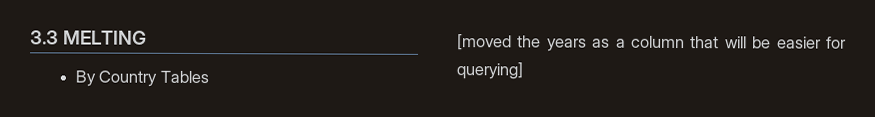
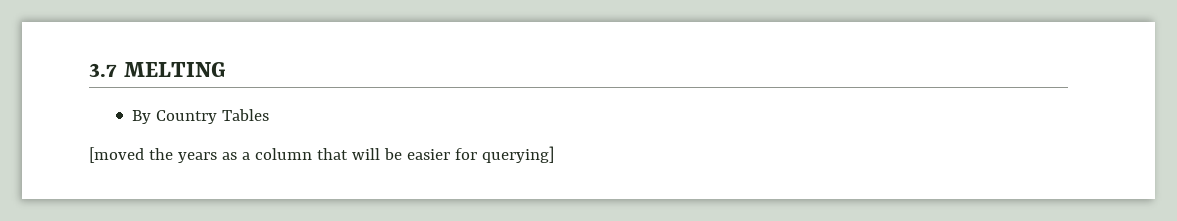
[30,30,59,45] 3.3 -> [89,63,117,77] 3.7

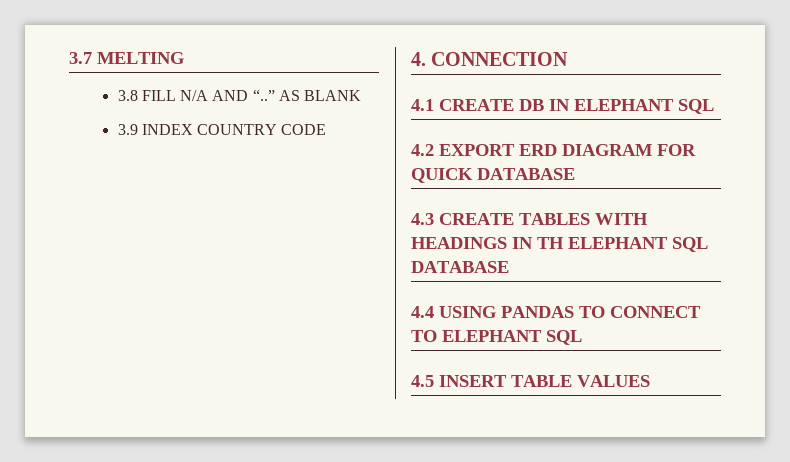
[132,109,270,124] [89,146,554,163] By Country Tables // [moved the years as a column that will be easier for querying] -> [117,89,362,101] [117,124,327,135] [411,52,569,66] [411,99,714,114] [411,144,696,156] [411,168,575,183] [411,213,648,225] [411,237,708,252] [411,261,509,273] [411,306,701,318] [411,330,582,345] [411,375,650,387] 3.8 FILL N/A AND “..” AS BLANK // 3.9 INDEX COUNTRY CODE // 4. CONNECTION // 4.1 CREATE DB IN ELEPHANT SQL // 4.2 EXPORT ERD DIAGRAM FOR QUICK DATABASE // 4.3 CREATE TABLES WITH HEADINGS IN TH ELEPHANT SQL DATABASE // 4.4 USING PANDAS TO CONNECT TO ELEPHANT SQL // 4.5 INSERT TABLE VALUES

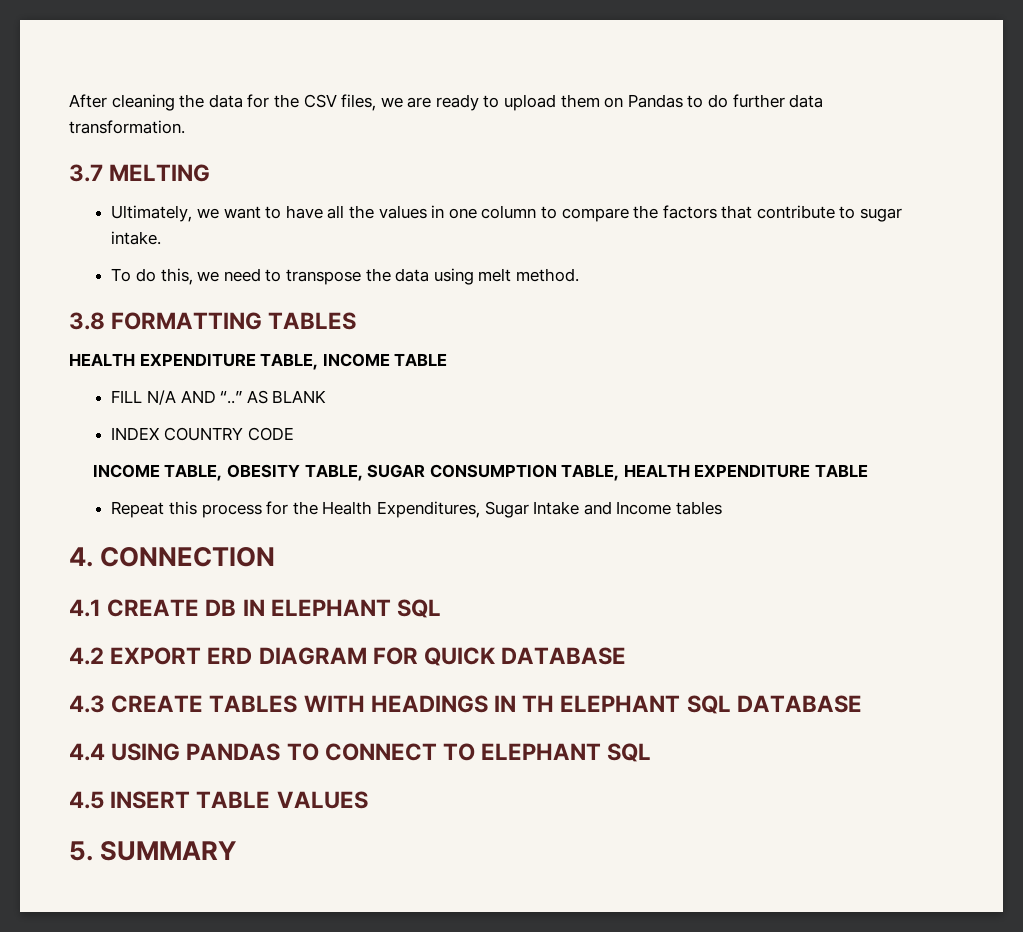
[69,52,184,64] [117,90,138,101] 3.7 MELTING // 3.8 -> [69,94,824,111] [69,120,185,134] [69,164,211,182] [111,205,903,222] [111,231,162,245] [111,268,579,285] [69,312,357,330] [69,353,448,370] After cleaning the data for the CSV files, we are ready to upload them on Pandas to do further data transformation. // 3.7 MELTING // Ultimately, we want to have all the values in one column to compare the factors that contribute to sugar intake. // To do this, we need to transpose the data using melt method. // 3.8 FORMATTING TABLES // HEALTH EXPENDITURE TABLE, INCOME TABLE //
[117,124,138,135] 3.9 -> (327, 396) none
(327, 129) none -> [92,464,869,481] [111,501,722,518] // INCOME TABLE, OBESITY TABLE, SUGAR CONSUMPTION TABLE, HEALTH EXPENDITURE TABLE // Repeat this process for the Health Expenditures, Sugar Intake and Income tables
(650, 381) none -> [69,841,237,861] // 5. SUMMARY

